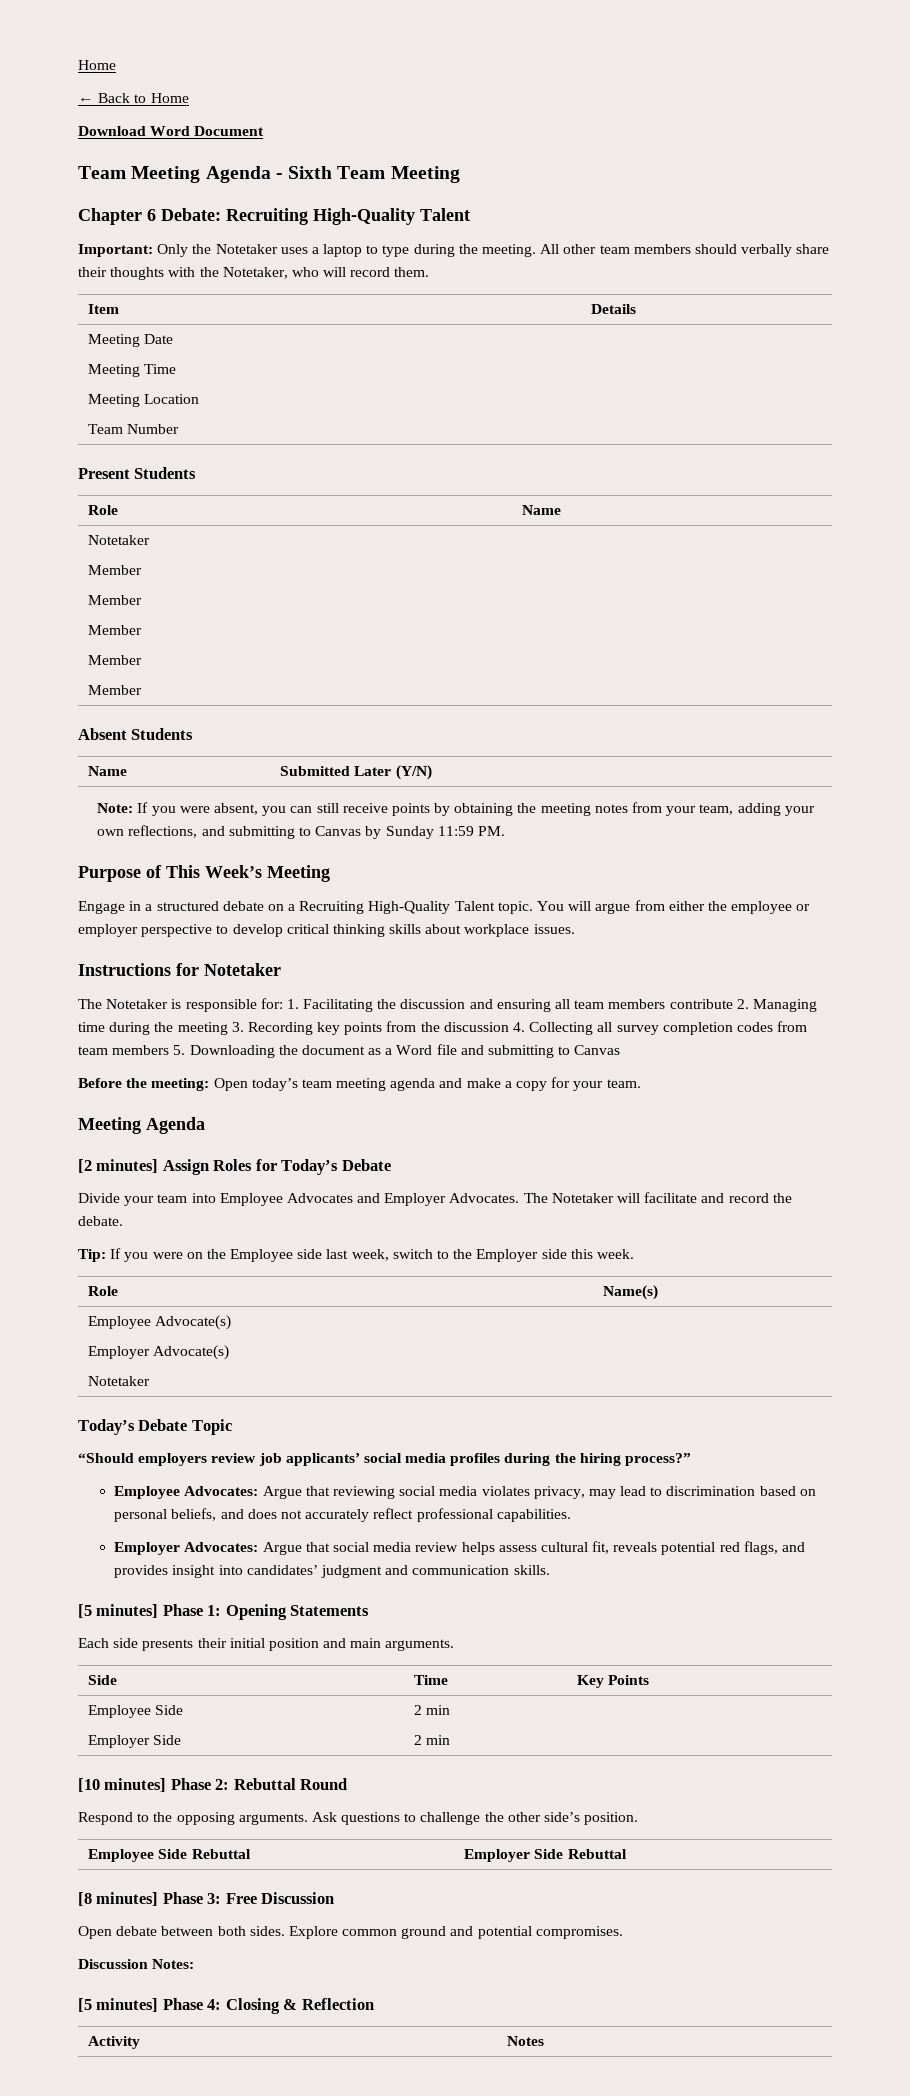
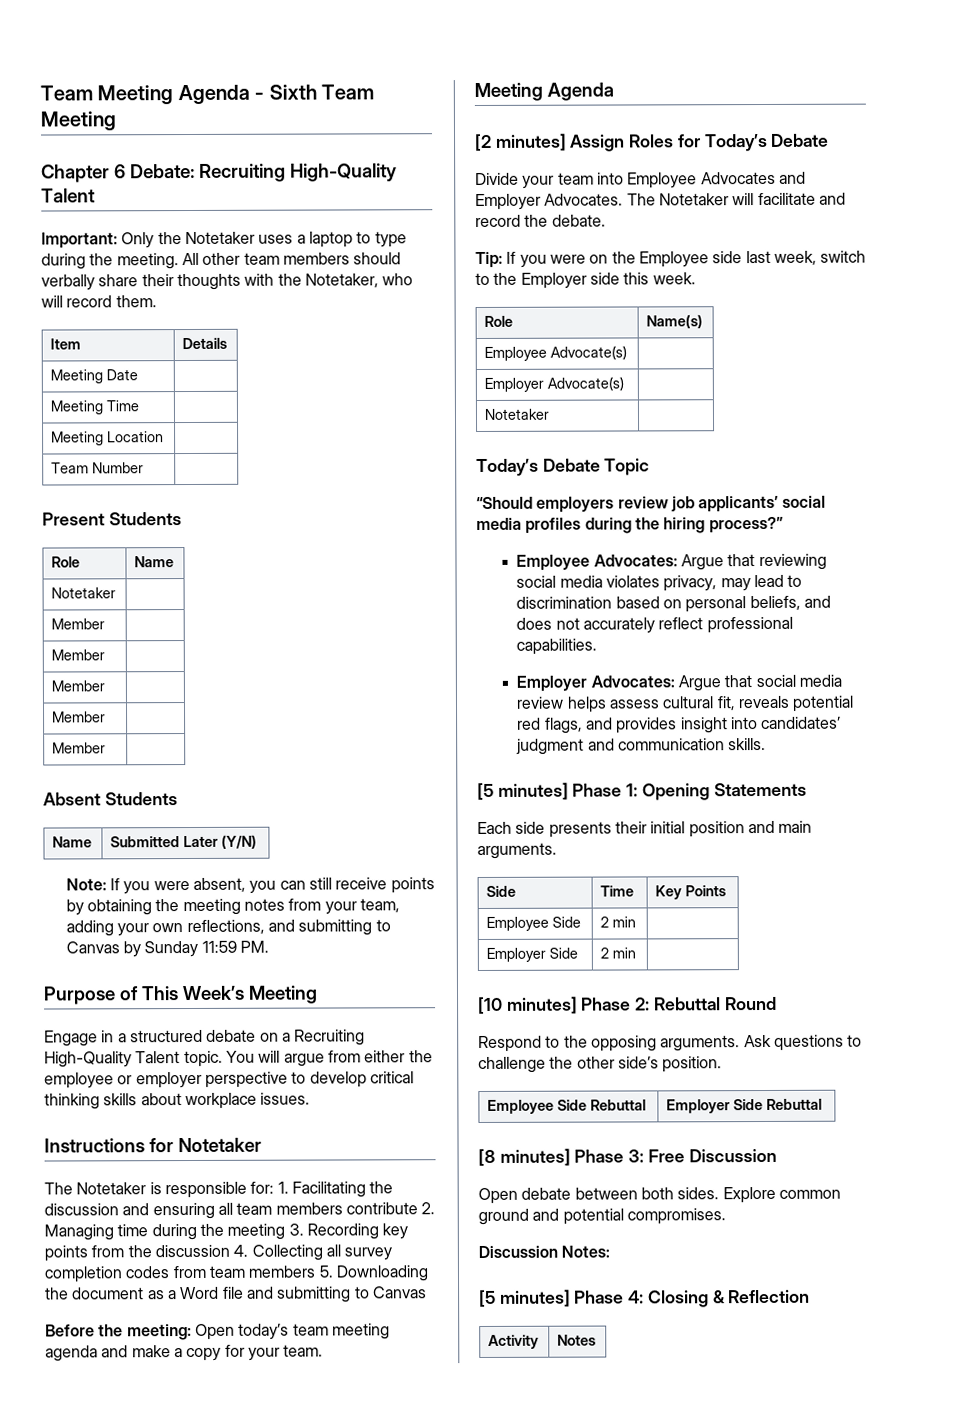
[78,60,116,70] [78,93,189,103] [78,126,265,136] Home // ← Back to Home // Download Word Document // -> (40, 93) none

